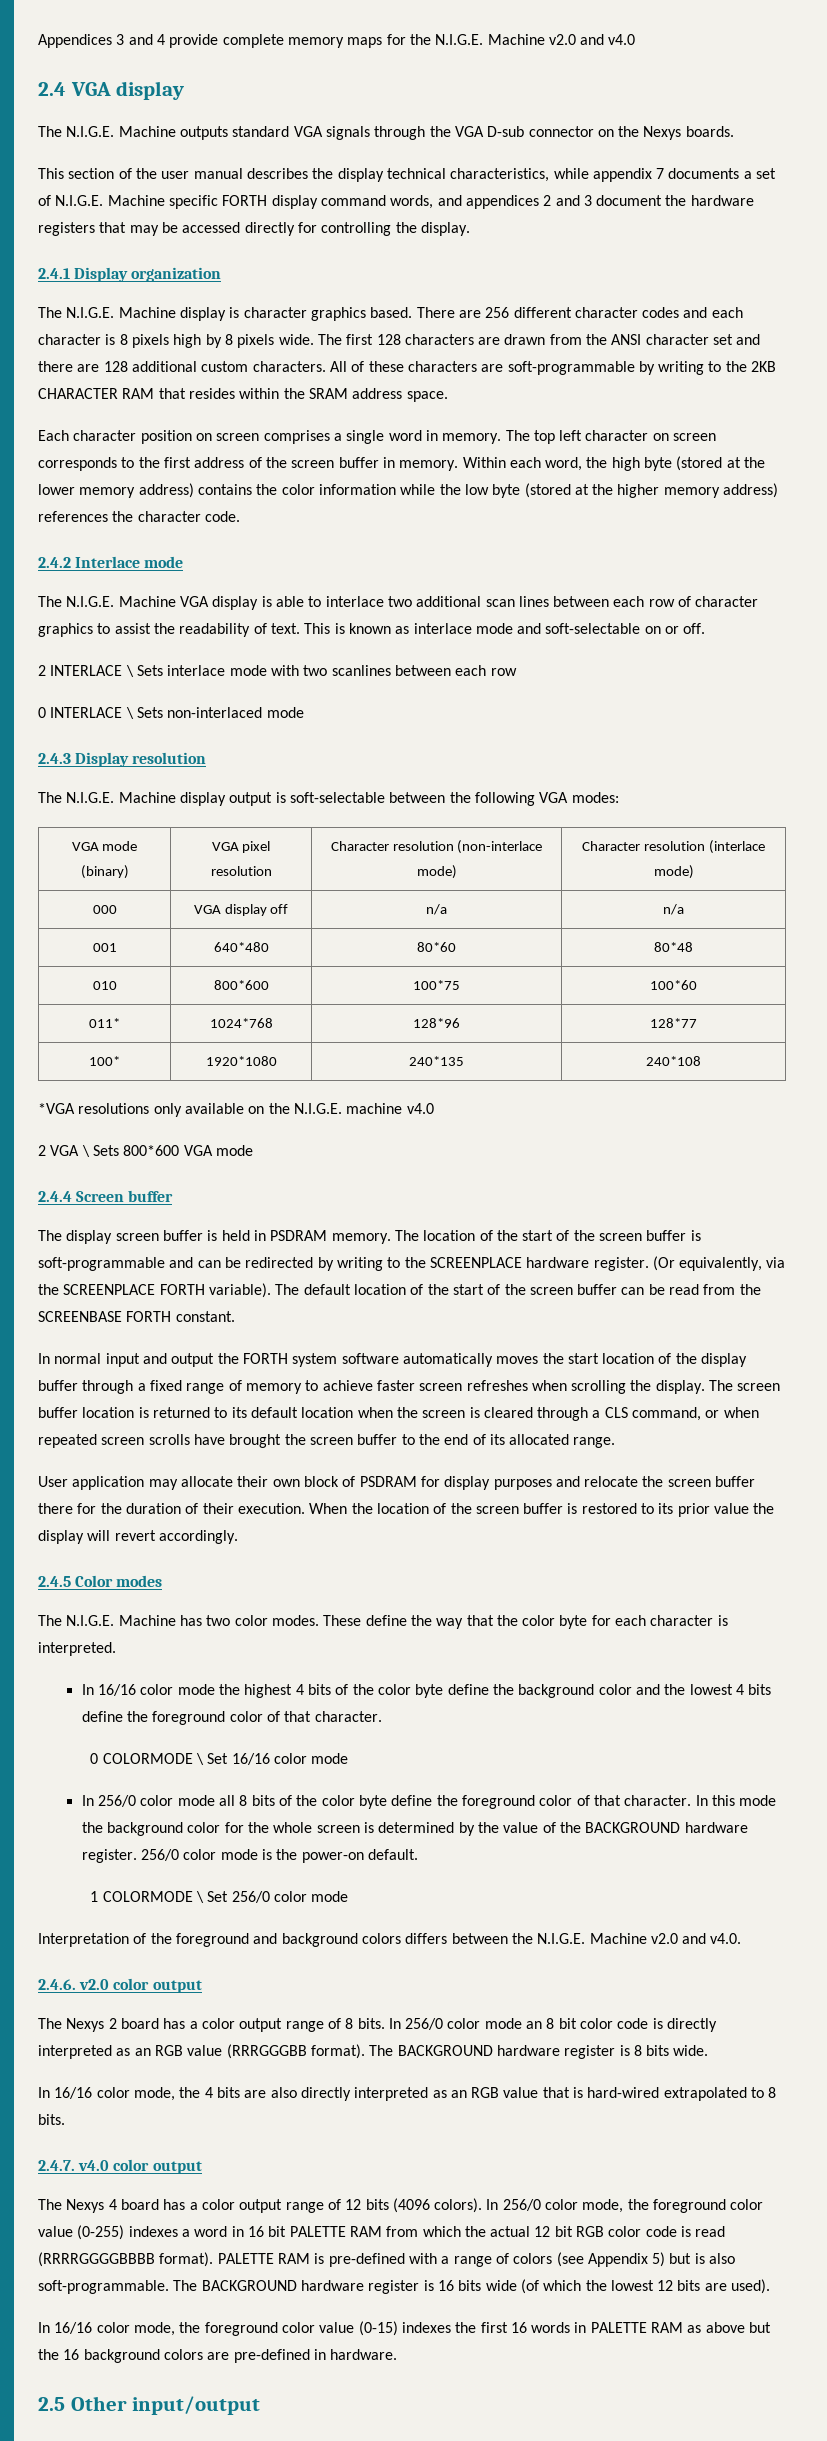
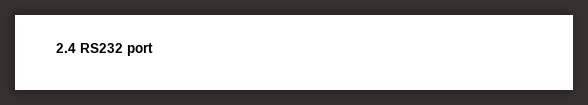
[38,34,636,48] [38,81,185,100] [38,126,734,140] [38,168,777,182] [38,195,754,209] [38,222,470,236] [38,267,222,282] [38,307,743,321] [38,334,761,348] [38,361,777,375] [38,388,448,402] [38,430,717,444] [38,456,766,471] [38,483,779,498] [38,511,240,522] [38,556,184,568] [38,596,759,610] [38,623,706,637] [38,665,517,677] [38,707,304,719] [38,752,207,767] [38,792,619,806] [71,841,138,851] [80,865,129,879] [211,841,271,853] [210,866,272,876] [330,840,543,854] [416,865,457,879] [582,840,765,854] [653,865,694,879] [92,905,117,914] [193,904,289,916] [426,904,447,915] [663,904,684,915] [92,943,117,952] [213,942,269,952] [417,942,456,952] [654,942,693,952] [92,981,117,990] [213,980,269,990] [413,980,460,990] [650,980,697,990] [89,1018,120,1028] [209,1018,273,1028] [413,1018,460,1028] [650,1018,697,1028] [89,1056,120,1066] [205,1056,277,1066] [409,1056,464,1066] [646,1056,701,1066] [38,1103,434,1117] [38,1145,253,1157] [38,1190,174,1202] [38,1230,701,1244] [38,1256,786,1271] [38,1283,761,1298] [38,1311,235,1322] [38,1353,748,1367] [38,1380,781,1394] [38,1407,759,1421] [38,1434,616,1448] [38,1476,756,1490] [38,1503,775,1517] [38,1530,238,1544] [38,1575,163,1587] [38,1615,728,1629] [38,1642,116,1656] [81,1684,772,1698] [81,1711,382,1725] [90,1753,349,1765] [81,1795,777,1809] [81,1822,748,1836] [81,1849,419,1863] [90,1891,349,1903] [38,1933,742,1947] [38,1978,202,1993] [38,2018,718,2032] [38,2044,709,2059] [38,2087,777,2101] [38,2114,65,2125] [38,2159,202,2174] [38,2198,764,2213] [38,2225,726,2240] [38,2252,736,2267] [38,2279,771,2294] [38,2321,772,2336] [38,2349,398,2363] [38,2396,261,2415] Appendices 3 and 4 provide complete memory maps for the N.I.G.E. Machine v2.0 and v4.0 // 2.4 VGA display // The N.I.G.E. Machine outputs standard VGA signals through the VGA D-sub connector on the Nexys boards. // This section of the user manual describes the display technical characteristics, while appendix 7 documents a set of N.I.G.E. Machine specific FORTH display command words, and appendices 2 and 3 document the hardware registers that may be accessed directly for controlling the display. // 2.4.1 Display organization // The N.I.G.E. Machine display is character graphics based. There are 256 different character codes and each character is 8 pixels high by 8 pixels wide. The first 128 characters are drawn from the ANSI character set and there are 128 additional custom characters. All of these characters are soft-programmable by writing to the 2KB CHARACTER RAM that resides within the SRAM address space. // Each character position on screen comprises a single word in memory. The top left character on screen corresponds to the first address of the screen buffer in memory. Within each word, the high byte (stored at the lower memory address) contains the color information while the low byte (stored at the higher memory address) references the character code. // 2.4.2 Interlace mode // The N.I.G.E. Machine VGA display is able to interlace two additional scan lines between each row of character graphics to assist the readability of text. This is known as interlace mode and soft-selectable on or off. // 2 INTERLACE \ Sets interlace mode with two scanlines between each row // 0 INTERLACE \ Sets non-interlaced mode // 2.4.3 Display resolution // The N.I.G.E. Machine display output is soft-selectable between the following VGA modes: // VGA mode (binary) | VGA pixel resolution | Character resolution (non-interlace mode) | Character resolution (interlace mode) // 000 | VGA display off | n/a | n/a // 001 | 640*480 | 80*60 | 80*48 // 010 | 800*600 | 100*75 | 100*60 // 011* | 1024*768 | 128*96 | 128*77 // 100* | 1920*1080 | 240*135 | 240*108 // *VGA resolutions only available on the N.I.G.E. machine v4.0 // 2 VGA \ Sets 800*600 VGA mode // 2.4.4 Screen buffer // The display screen buffer is held in PSDRAM memory. The location of the start of the screen buffer is soft-programmable and can be redirected by writing to the SCREENPLACE hardware register. (Or equivalently, via the SCREENPLACE FORTH variable). The default location of the start of the screen buffer can be read from the SCREENBASE FORTH constant. // In normal input and output the FORTH system software automatically moves the start location of the display buffer through a fixed range of memory to achieve faster screen refreshes when scrolling the display. The screen buffer location is returned to its default location when the screen is cleared through a CLS command, or when repeated screen scrolls have brought the screen buffer to the end of its allocated range. // User application may allocate their own block of PSDRAM for display purposes and relocate the screen buffer there for the duration of their execution. When the location of the screen buffer is restored to its prior value the display will revert accordingly. // 2.4.5 Color modes // The N.I.G.E. Machine has two color modes. These define the way that the color byte for each character is interpreted. // In 16/16 color mode the highest 4 bits of the color byte define the background color and the lowest 4 bits define the foreground color of that character. // 0 COLORMODE \ Set 16/16 color mode // In 256/0 color mode all 8 bits of the color byte define the foreground color of that character. In this mode the background color for the whole screen is determined by the value of the BACKGROUND hardware register. 256/0 color mode is the power-on default. // 1 COLORMODE \ Set 256/0 color mode // Interpretation of the foreground and background colors differs between the N.I.G.E. Machine v2.0 and v4.0. // 2.4.6. v2.0 color output // The Nexys 2 board has a color output range of 8 bits. In 256/0 color mode an 8 bit color code is directly interpreted as an RGB value (RRRGGGBB format). The BACKGROUND hardware register is 8 bits wide. // In 16/16 color mode, the 4 bits are also directly interpreted as an RGB value that is hard-wired extrapolated to 8 bits. // 2.4.7. v4.0 color output // The Nexys 4 board has a color output range of 12 bits (4096 colors). In 256/0 color mode, the foreground color value (0-255) indexes a word in 16 bit PALETTE RAM from which the actual 12 bit RGB color code is read (RRRRGGGGBBBB format). PALETTE RAM is pre-defined with a range of colors (see Appendix 5) but is also soft-programmable. The BACKGROUND hardware register is 16 bits wide (of which the lowest 12 bits are used). // In 16/16 color mode, the foreground color value (0-15) indexes the first 16 words in PALETTE RAM as above but the 16 background colors are pre-defined in hardware. // 2.5 Other input/output -> [56,43,153,56] 2.4 RS232 port

